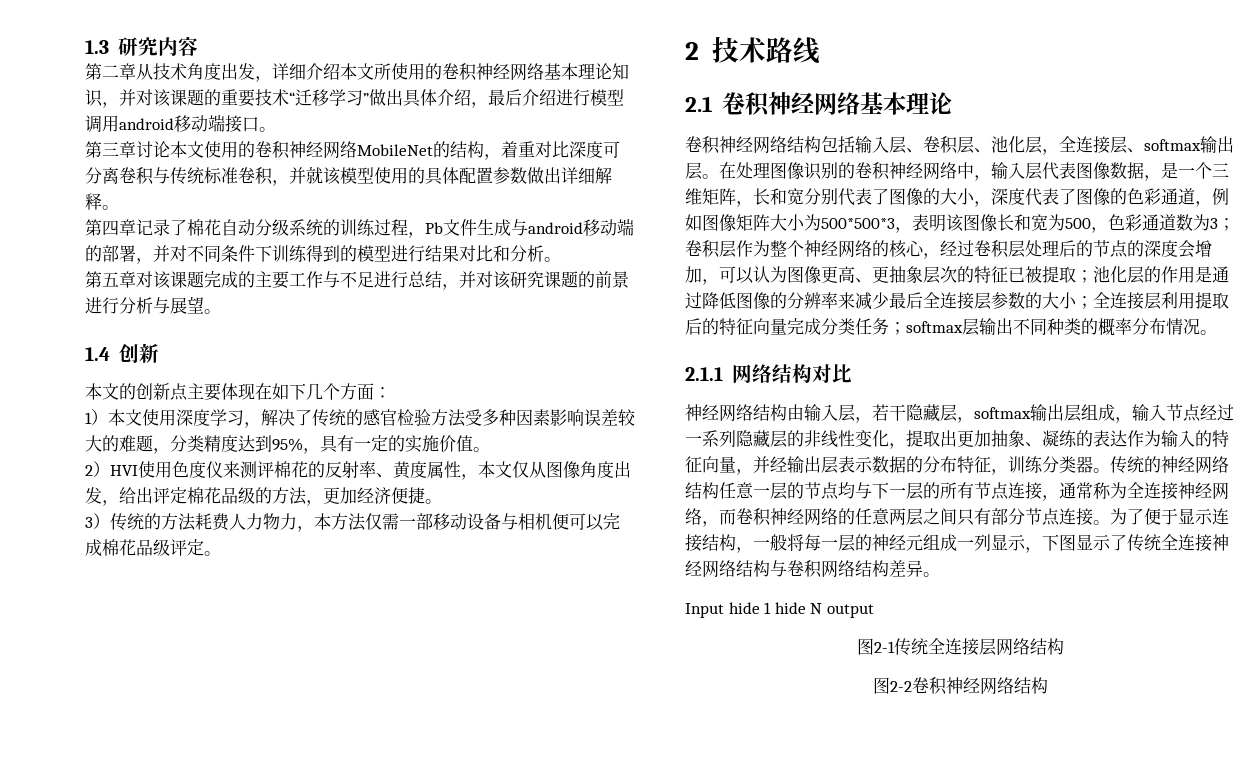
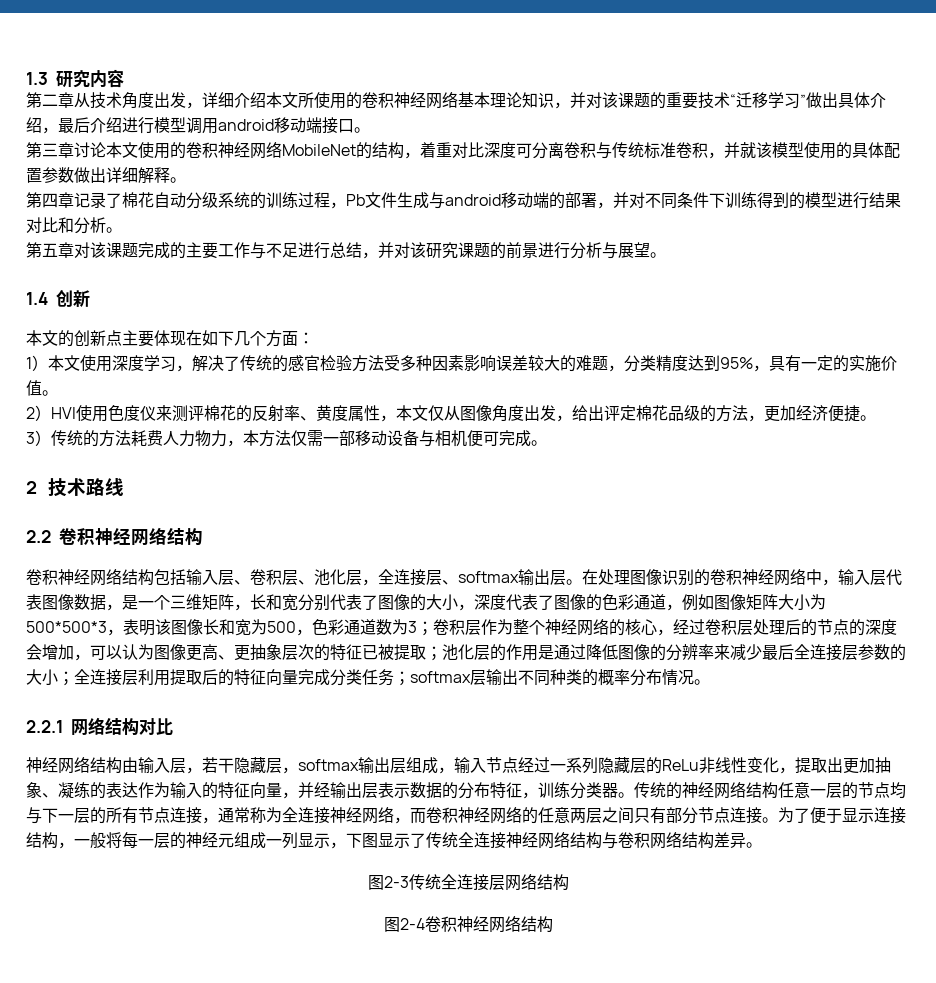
[586,513,620,531] [85,539,204,556] 以完成棉花品级评定 -> [499,430,531,447] 完成
[685,92,952,117] 2.1卷积神经网络基本理论 -> [26,527,203,546] 2.2卷积神经网络结构
[685,367,723,381] 2.1.1 -> [26,720,63,733] 2.2.1
(804, 438) none -> [662,759,699,771] ReLu
[685,602,874,618] [856,638,895,655] // Input hide 1 hide N output // 图2-1 -> [367,875,409,890] // 图2-3
[889,681,912,692] 2-2 -> [399,918,425,930] 2-4

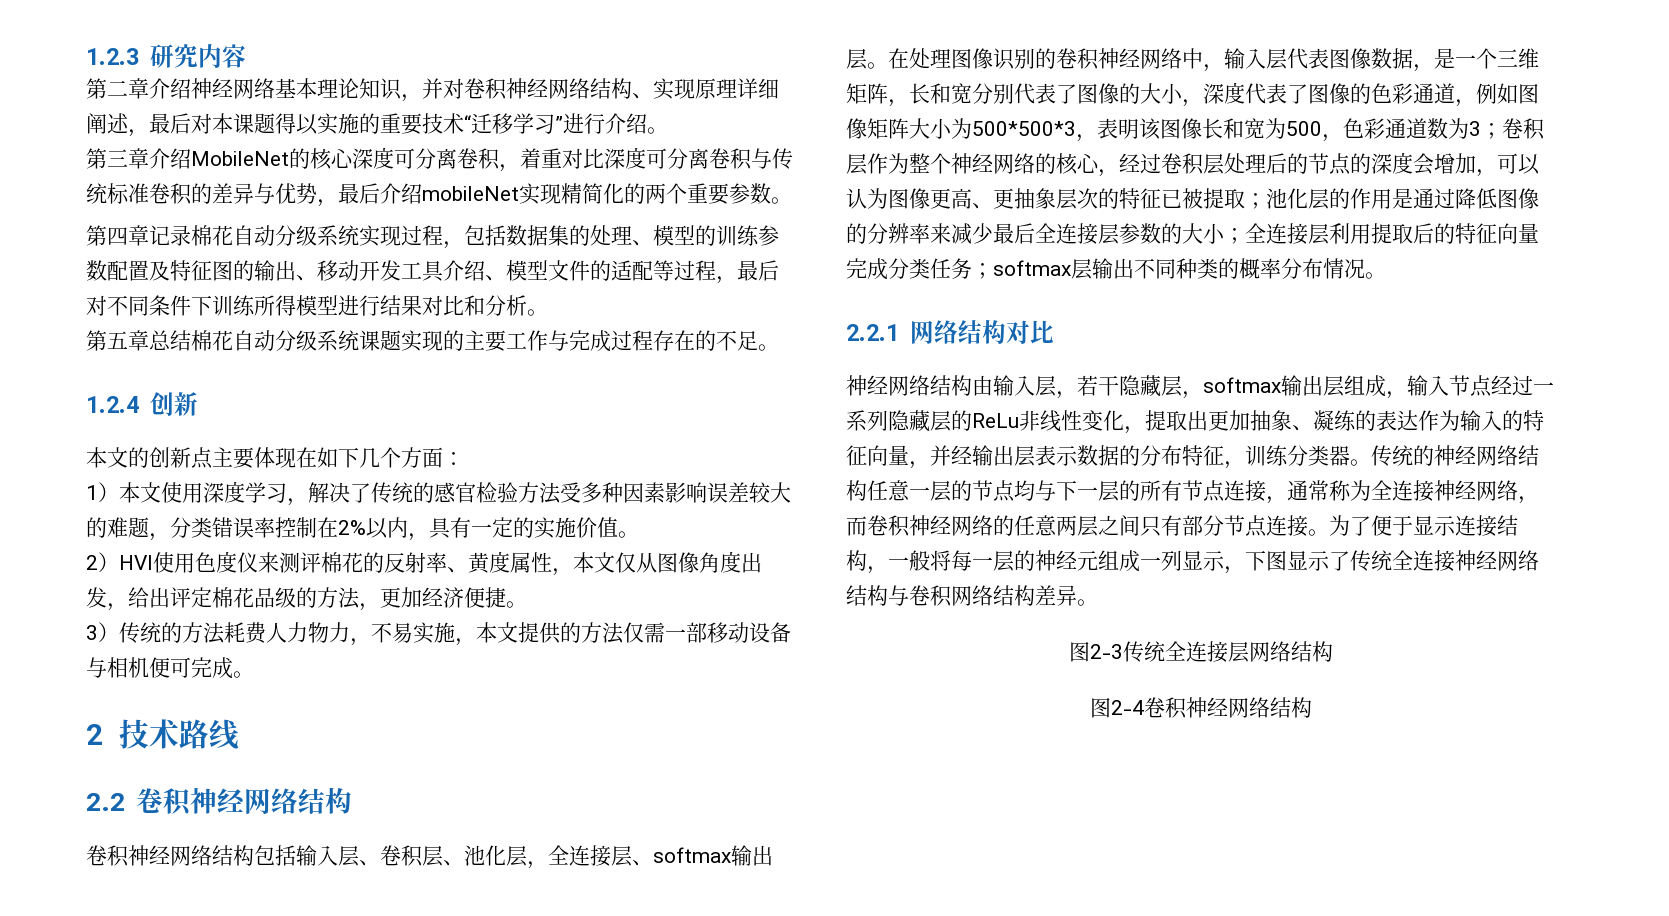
[26,72,48,85] 1.3 -> [86,48,139,65] 1.2.3
[74,92,394,109] 从技术角度出发，详细介绍本文所使用的卷积 -> [149,78,191,99] 介绍
[602,92,650,108] 该课题 -> [464,78,779,100] [86,113,359,137] 卷积神经网络结构、实现原理详细阐述，最后对本课题得以实施
[806,92,886,108] [26,117,370,134] [26,141,404,159] 做出具体介绍，最后介绍进行模型调用android移动端接口。 // 第三章讨论本文使用的卷积神经网络MobileNet的结构 -> [563,113,668,134] [86,147,500,170] 进行介绍。 // 第三章介绍MobileNet的核心深度可分离卷积
[708,142,900,159] [26,167,170,184] ，并就该模型使用的具体配置参数做出详细解释 -> [191,183,771,207] 的差异与优势，最后介绍mobileNet实现精简化的两个重要参数
[106,192,629,209] 了棉花自动分级系统的训练过程，Pb文件生成与android移动端的部署，并 -> [191,225,779,249] [86,260,779,284] 棉花自动分级系统实现过程，包括数据集的处理、模型的训练参数配置及特征图的输出、移动开发工具介绍、模型文件的适配等过程，最后
[757,192,805,209] 得到的 -> [254,295,296,316] 所得
[74,242,666,259] [26,292,48,305] 对该课题完成的主要工作与不足进行总结，并对该研究课题的前景进行分析与展望。 // 1.4 -> [149,330,779,352] [86,396,139,413] 总结棉花自动分级系统课题实现的主要工作与完成过程存在的不足。 // 1.2.4
[656,355,753,371] 精度达到95% -> [212,517,408,539] 错误率控制在2%以内
[243,430,259,446] 本 -> [371,622,581,646] 不易实施，本文提供的

